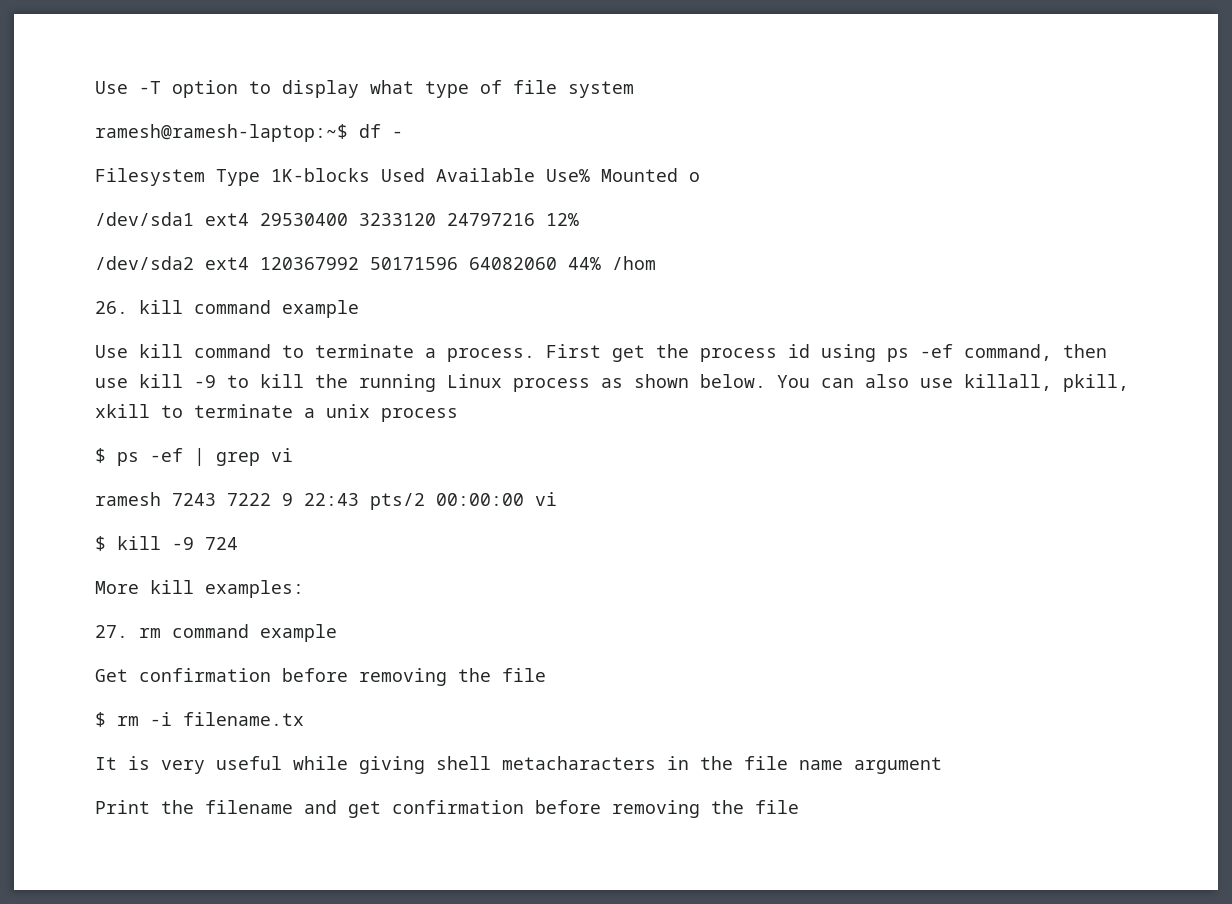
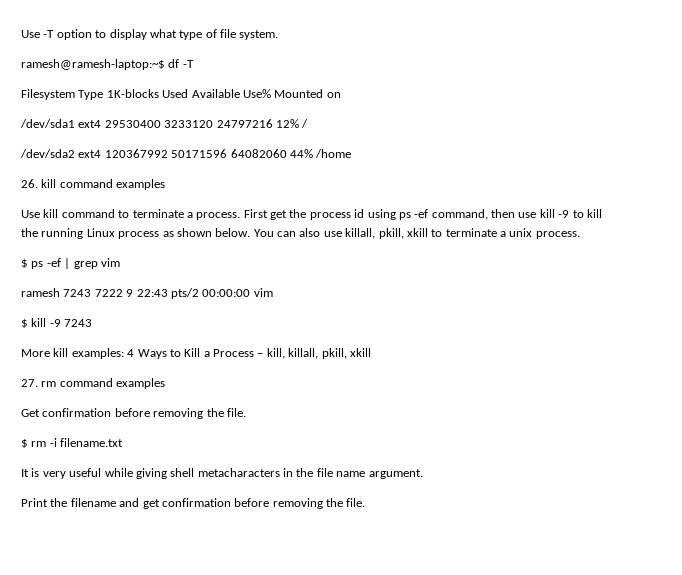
[568,81,634,98] system -> [239,30,279,40] system.
[392,131,403,138] - -> [182,60,194,68] -T
[689,172,700,182] o -> [326,92,341,98] on
(579, 219) none -> [301,119,309,128] /
[612,256,656,270] /hom -> [315,149,352,158] /home
[282,300,359,318] example -> [116,179,166,190] examples
[381,408,458,422] process -> [535,231,580,239] process.
[271,448,293,462] vi -> [100,258,120,267] vim
[535,492,557,506] vi -> [253,288,273,297] vim
[205,537,238,550] 724 -> [64,319,93,327] 7243
(304, 589) none -> [127,348,371,359] 4 Ways to Kill a Process – kill, killall, pkill, xkill
[260,624,337,642] example -> [116,378,166,389] examples
[502,668,546,682] file -> [226,408,246,417] file.
[183,712,304,726] filename.tx -> [60,438,124,447] filename.txt
[854,757,942,774] argument -> [368,469,423,479] argument.
[755,800,799,814] file -> [346,498,366,507] file.

